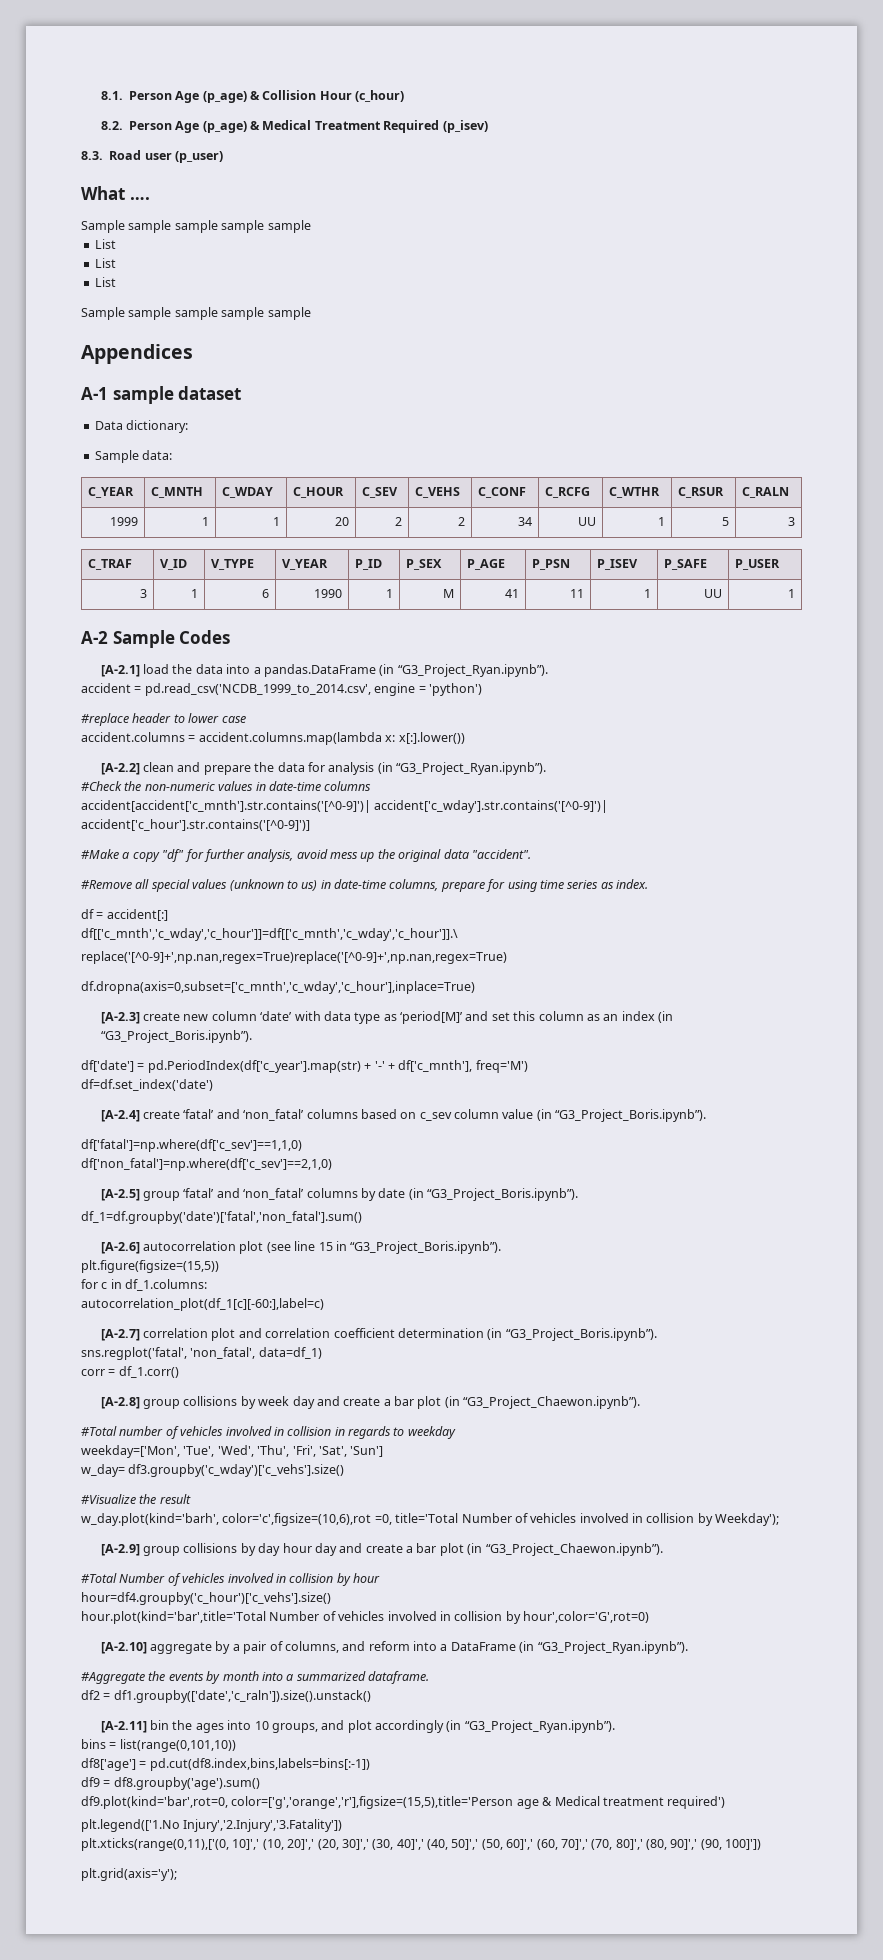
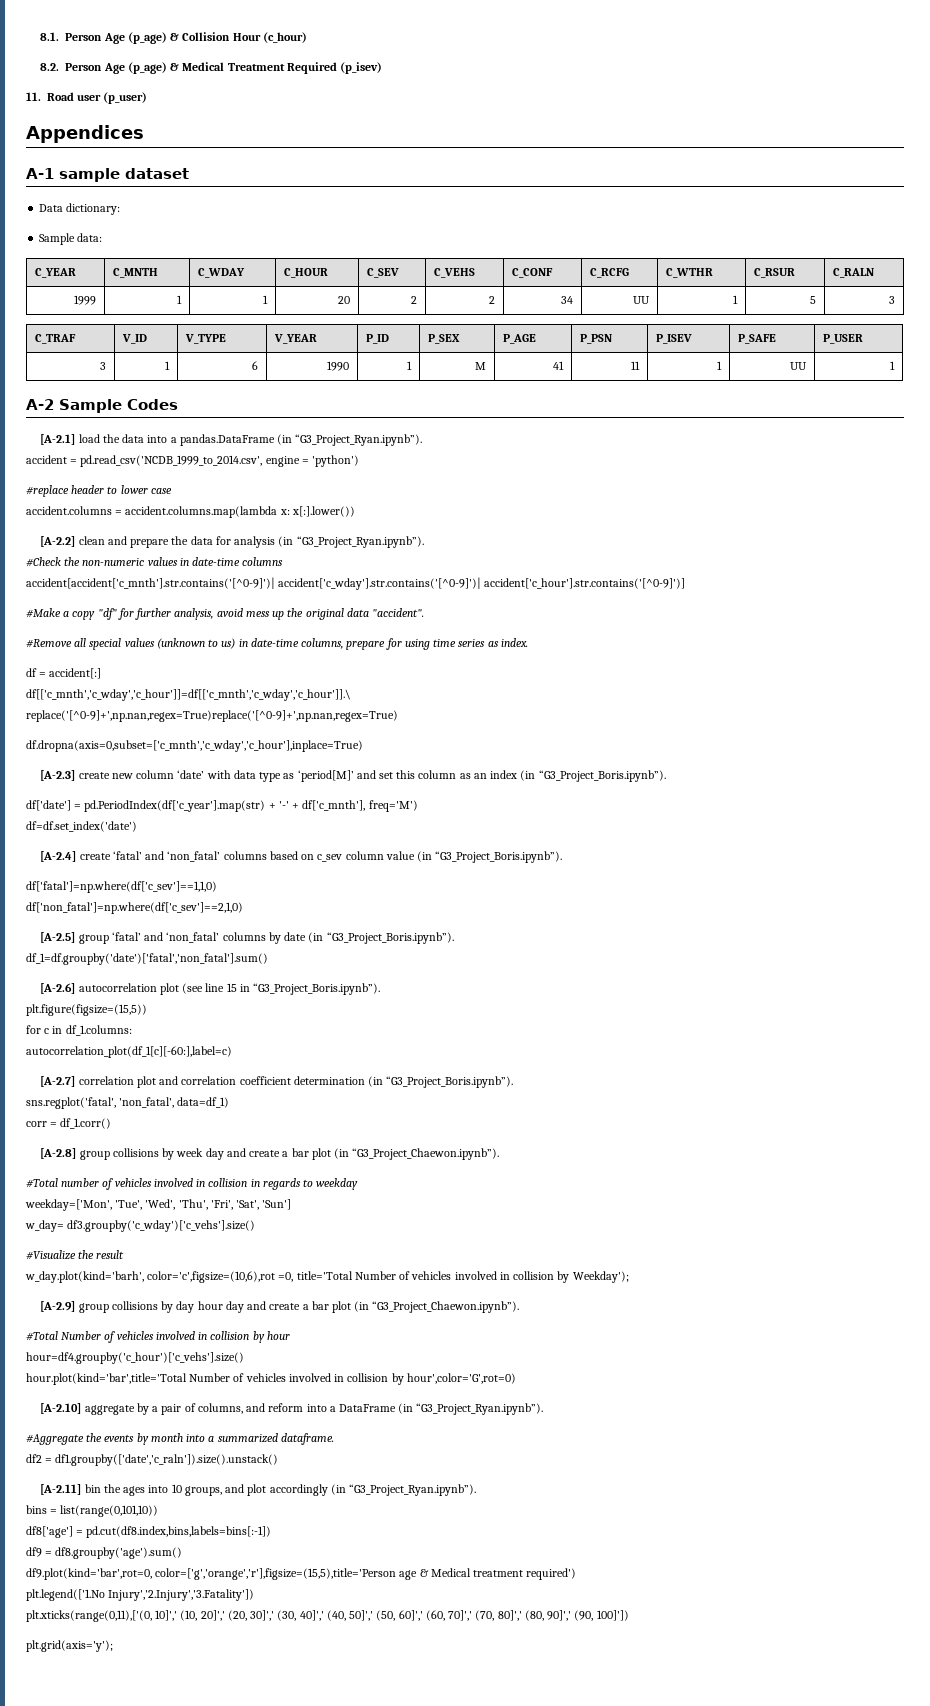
[81,151,103,160] 8.3. -> [26,92,41,101] 11.
[81,186,150,200] [81,220,311,233] [94,239,116,249] [94,258,116,268] [94,277,116,287] [81,307,311,320] // What …. // Sample sample sample sample sample // List // List // List // Sample sample sample sample sample -> (148, 98) none

